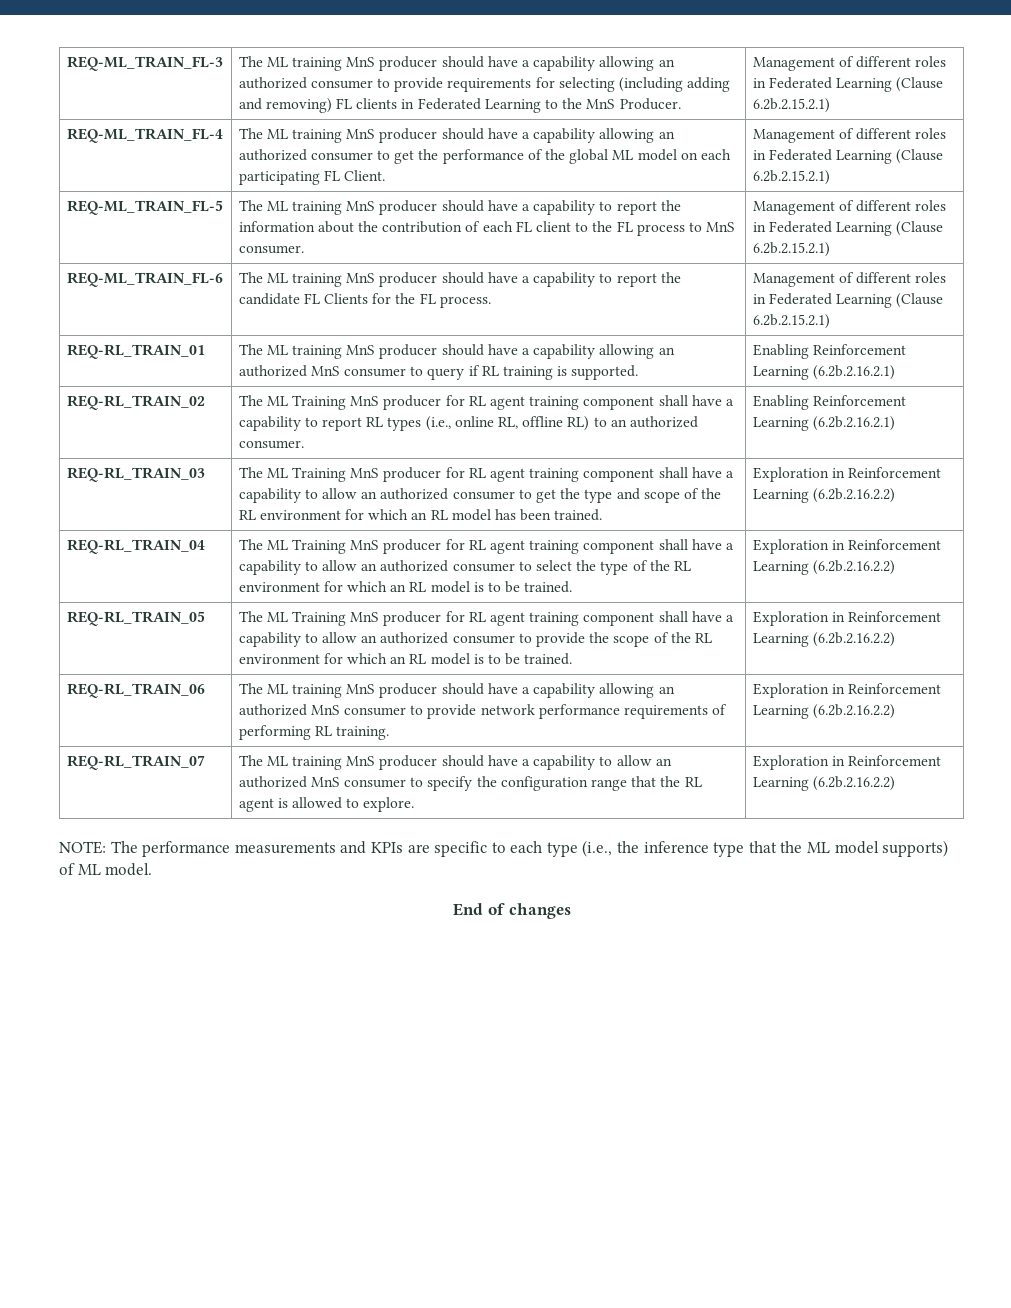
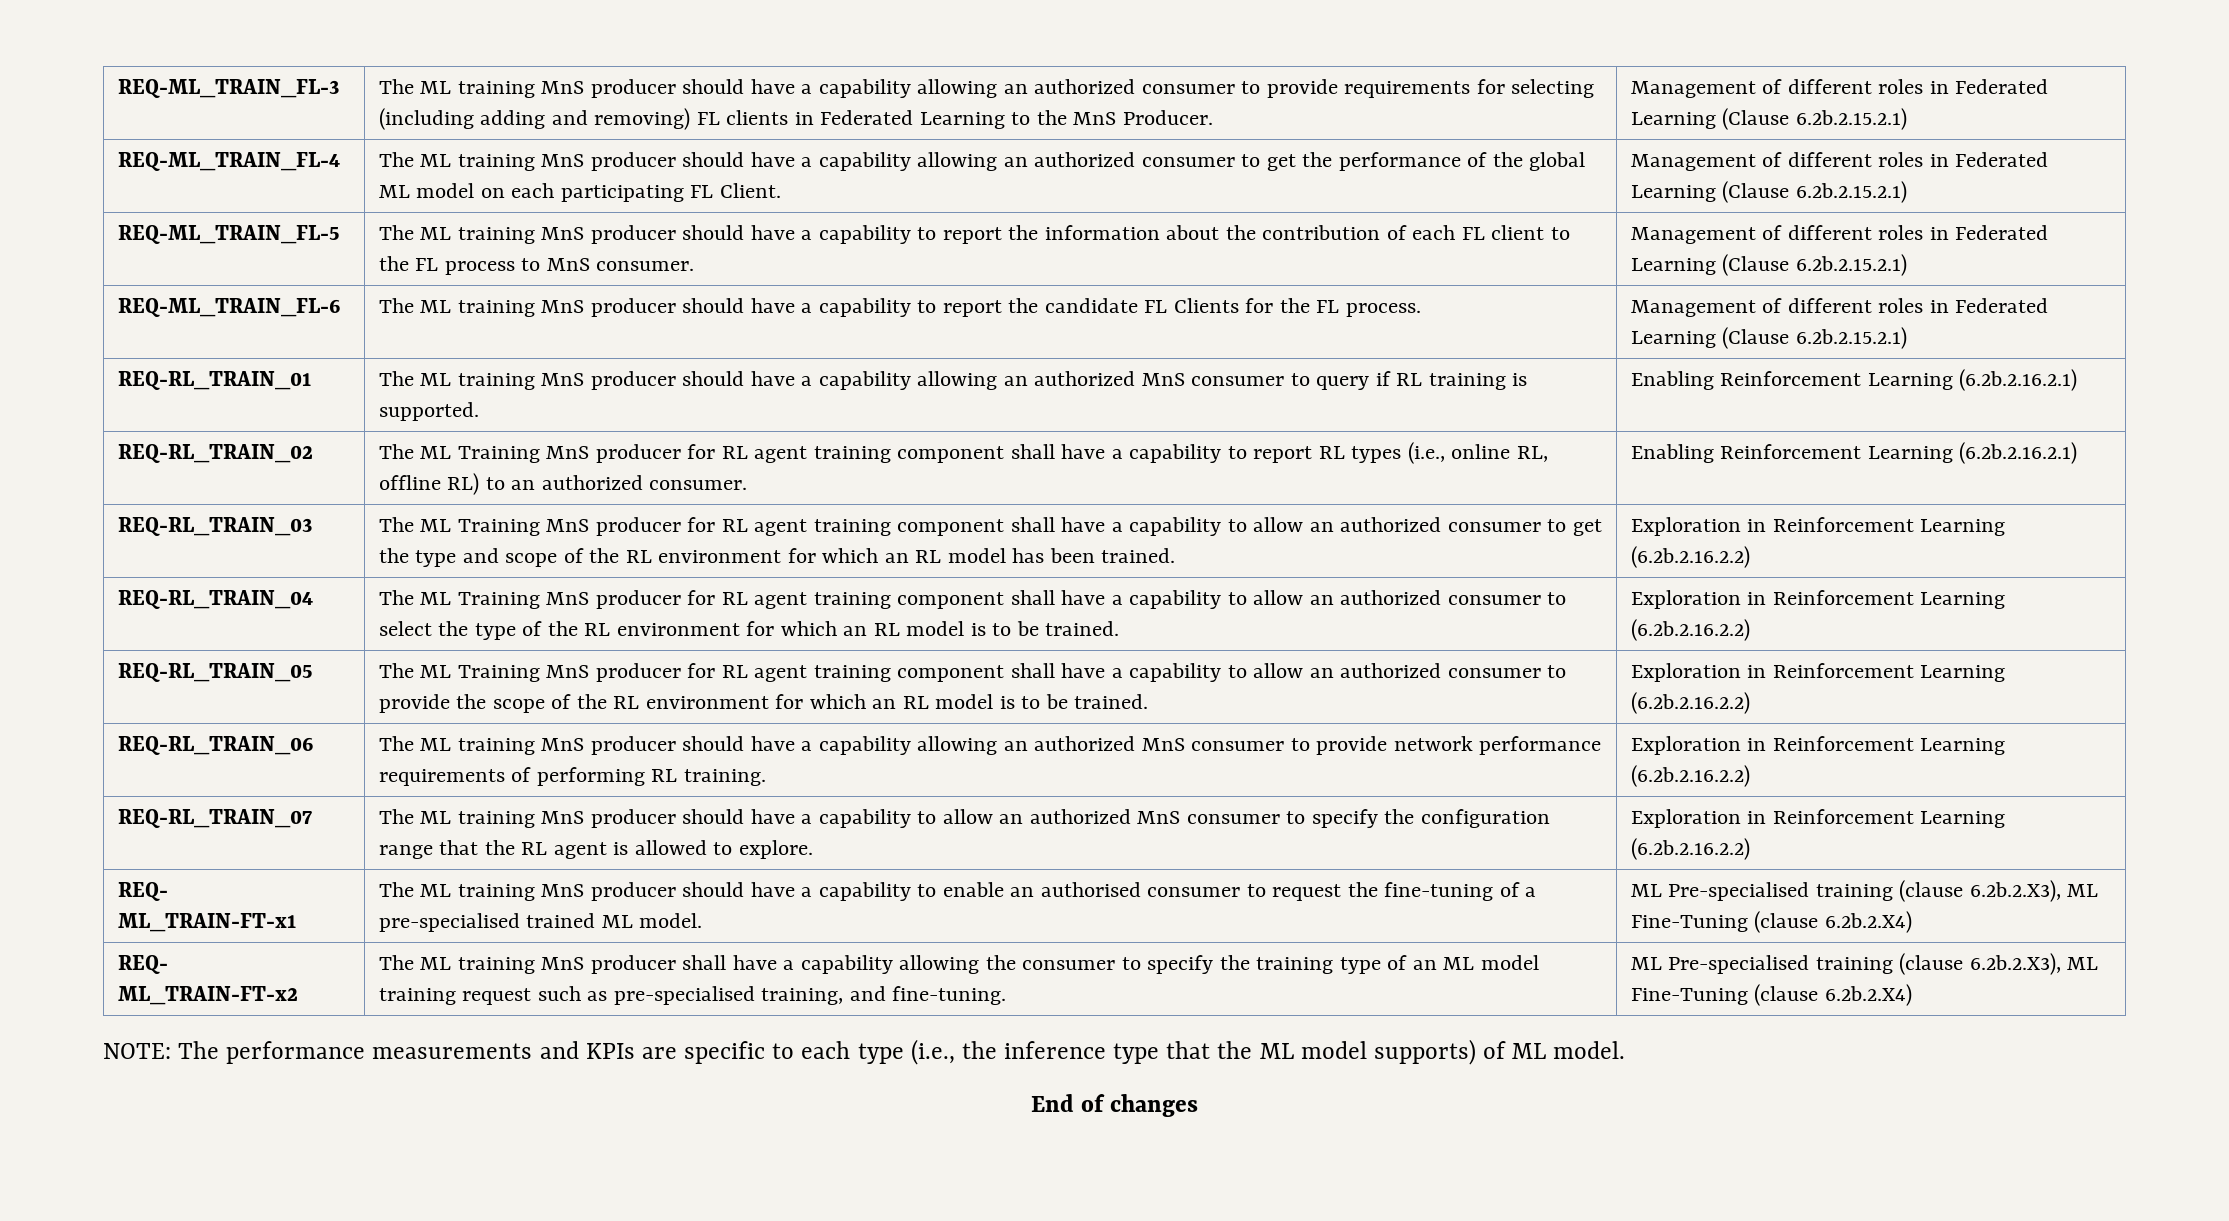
(895, 783) none -> [117,882,168,901] [117,913,296,932] [378,882,1537,901] [378,913,703,932] [1630,880,2099,902] [1630,911,1912,933] [117,955,168,974] [117,986,298,1005] [378,955,1539,974] [378,986,1007,1005] [1630,953,2099,975] [1630,984,1912,1006] // REQ- ML_TRAIN-FT-x1 | The ML training MnS producer should have a capability to enable an authorised consumer to request the fine-tuning of a pre-specialised trained ML model. | ML Pre-specialised training (clause 6.2b.2.X3), ML Fine-Tuning (clause 6.2b.2.X4) // REQ- ML_TRAIN-FT-x2 | The ML training MnS producer shall have a capability allowing the consumer to specify the training type of an ML model training request such as pre-specialised training, and fine-tuning. | ML Pre-specialised training (clause 6.2b.2.X3), ML Fine-Tuning (clause 6.2b.2.X4)

